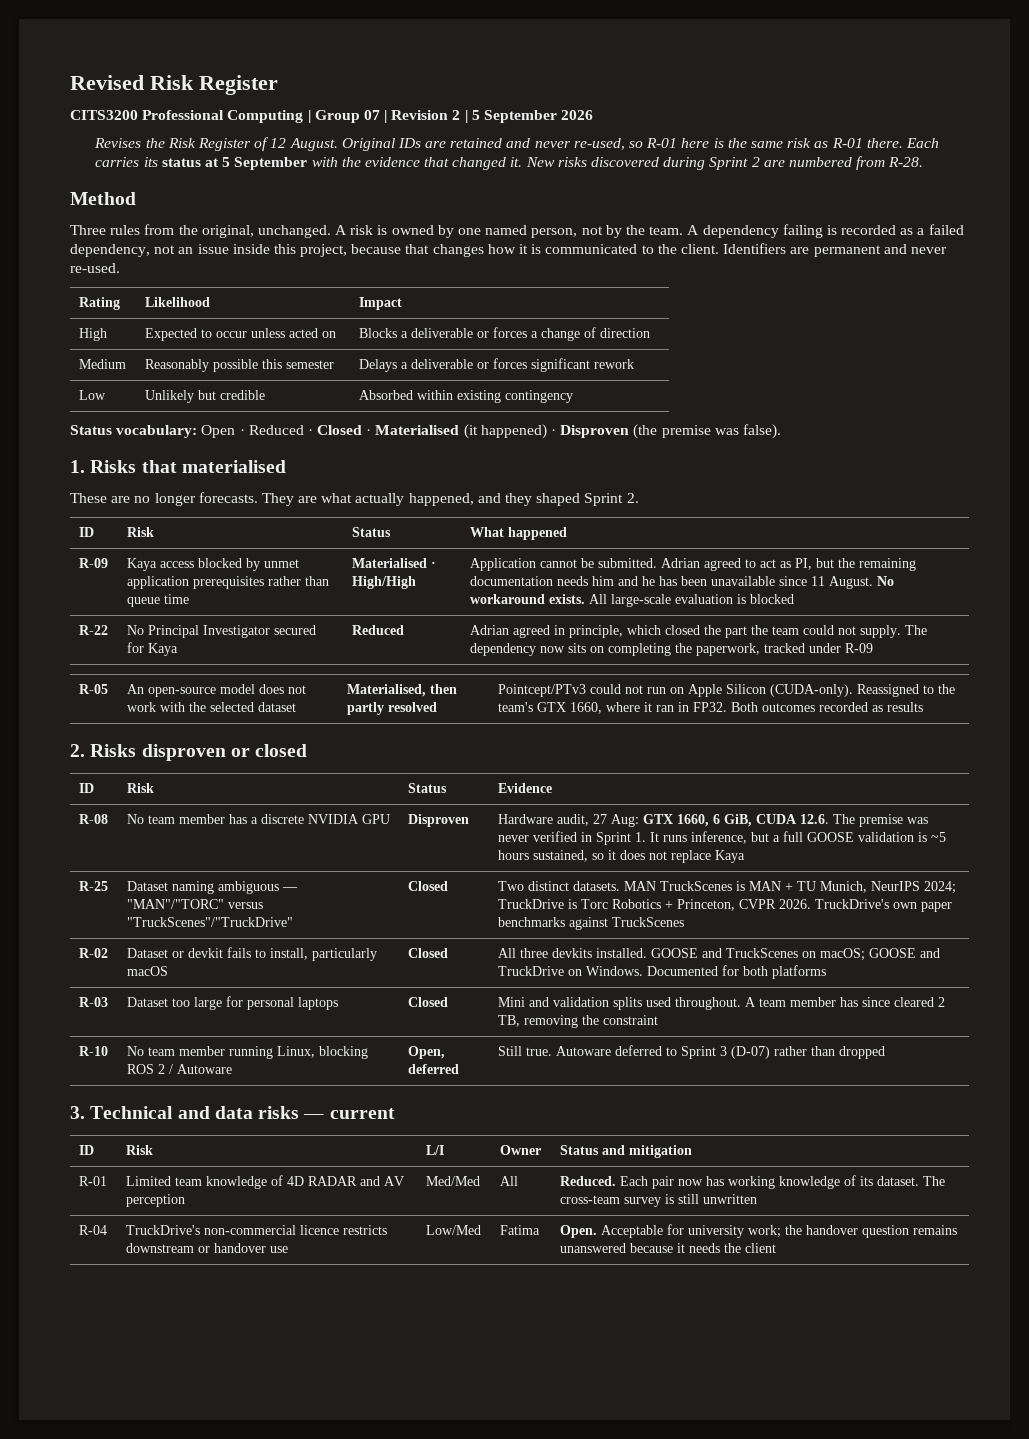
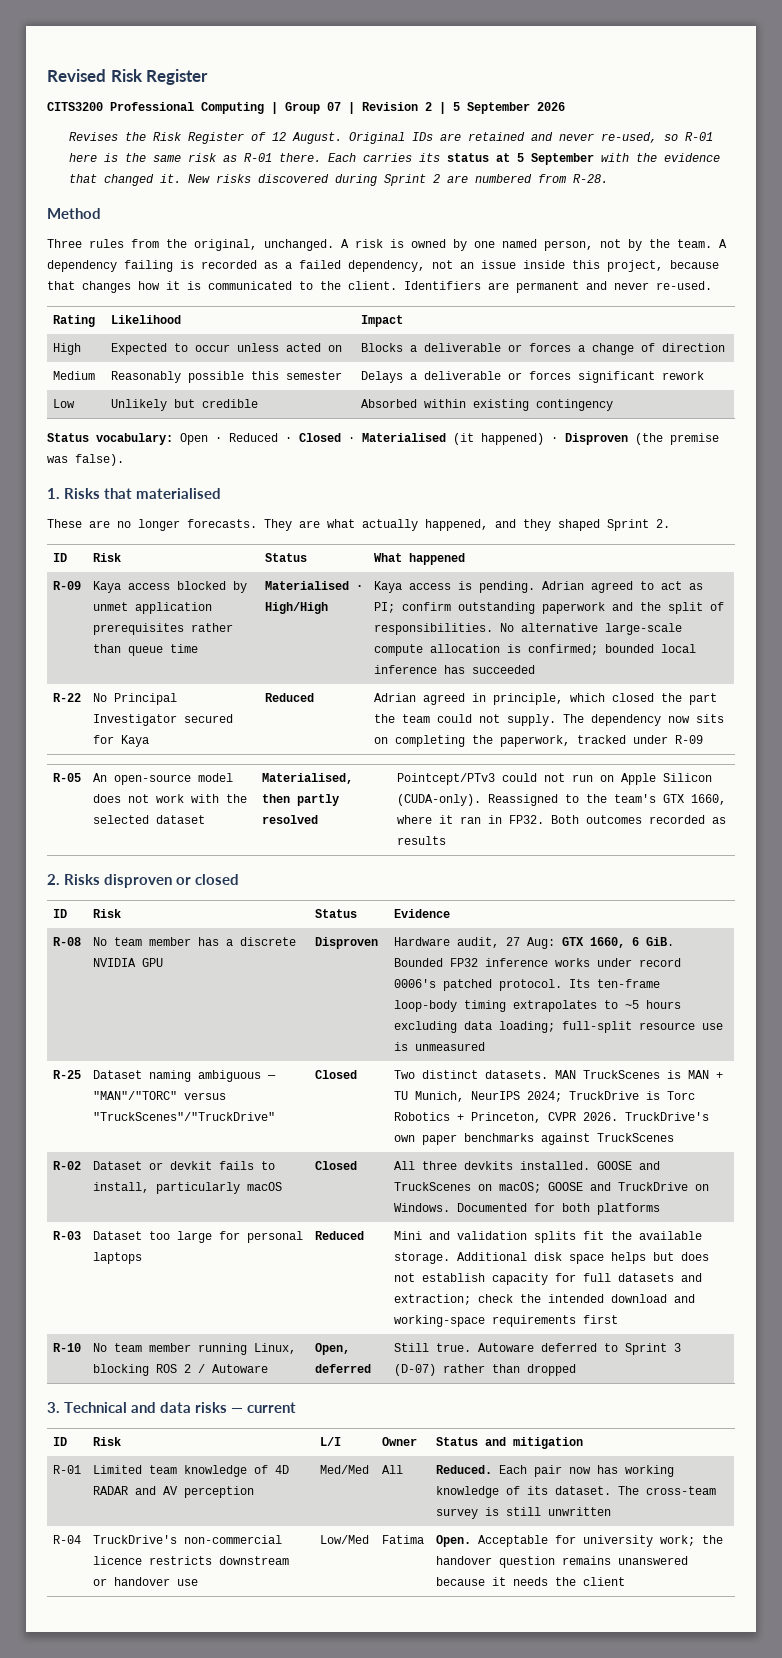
[470,558,658,571] Application cannot be submitted. -> [373,581,535,593] Kaya access is pending.
[795,558,917,571] [470,576,895,589] [470,594,795,607] PI, but the remaining documentation needs him and he has been unavailable since 11 August. No workaround exists. All large-scale evaluation is blocked -> [373,602,724,614] [373,623,682,635] [373,644,696,656] [373,665,535,674] PI; confirm outstanding paperwork and the split of responsibilities. No alternative large-scale compute allocation is confirmed; bounded local inference has succeeded
[724,814,929,827] [498,831,947,845] [498,850,746,863] GiB, CUDA 12.6. The premise was never verified in Sprint 1. It runs inference, but a full GOOSE validation is ~5 hours sustained, so it does not replace Kaya -> [645,937,674,946] [393,958,681,967] [393,979,660,991] [393,1000,681,1012] [393,1021,723,1033] [393,1042,485,1051] GiB. Bounded FP32 inference works under record 0006's patched protocol. Its ten-frame loop-body timing extrapolates to ~5 hours excluding data loading; full-split resource use is unmeasured
[408,997,449,1007] Closed -> [314,1231,364,1240] Reduced
[646,997,946,1010] [498,1015,659,1028] used throughout. A team member has since cleared 2 TB, removing the constraint -> [582,1231,702,1240] [393,1252,709,1264] [393,1273,702,1285] [393,1294,695,1305] [393,1315,618,1327] fit the available storage. Additional disk space helps but does not establish capacity for full datasets and extraction; check the intended download and working-space requirements first

